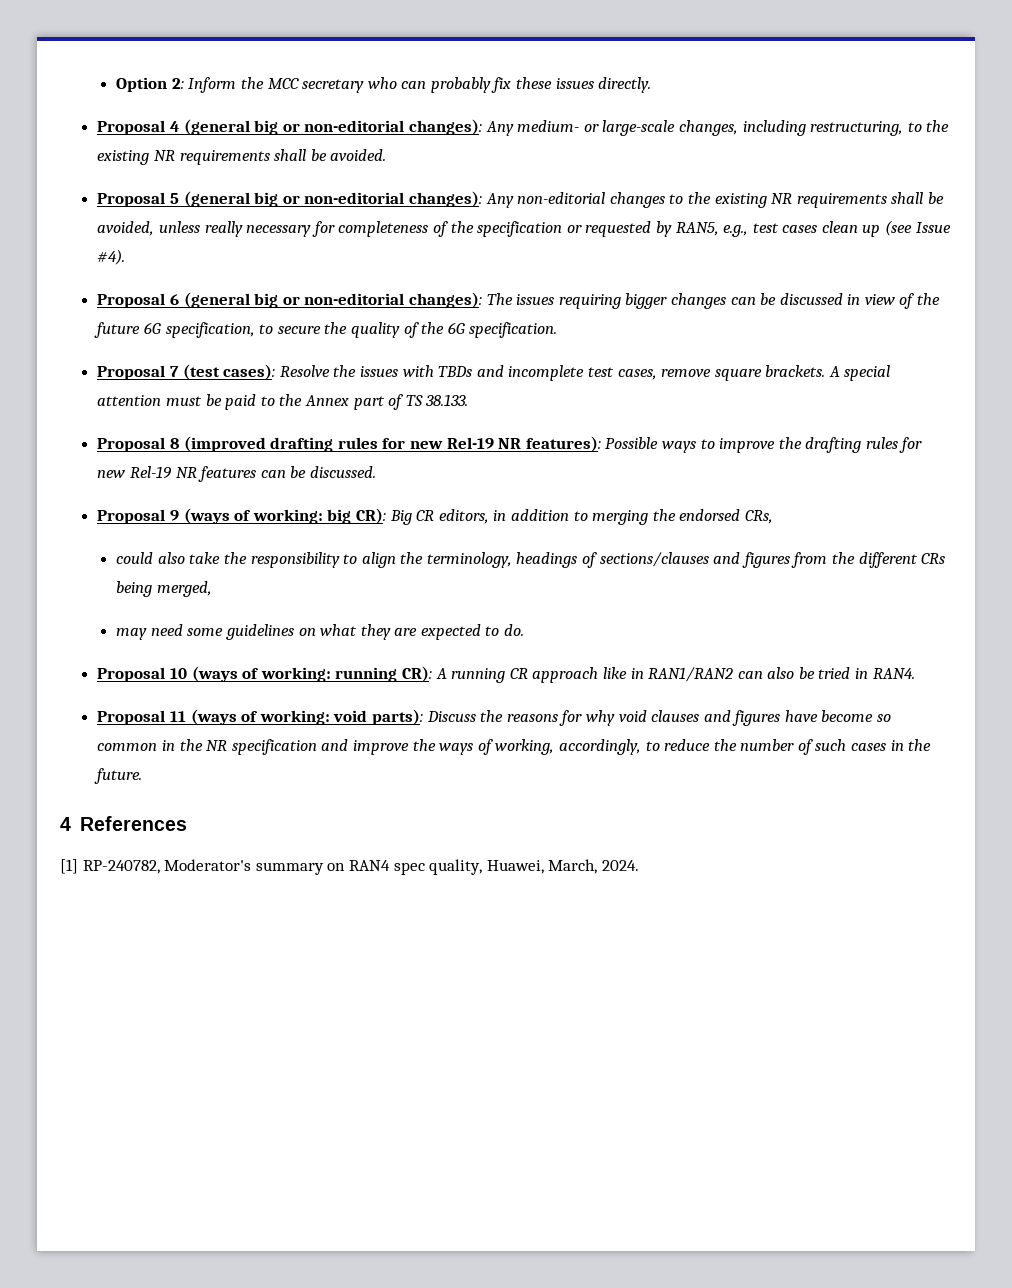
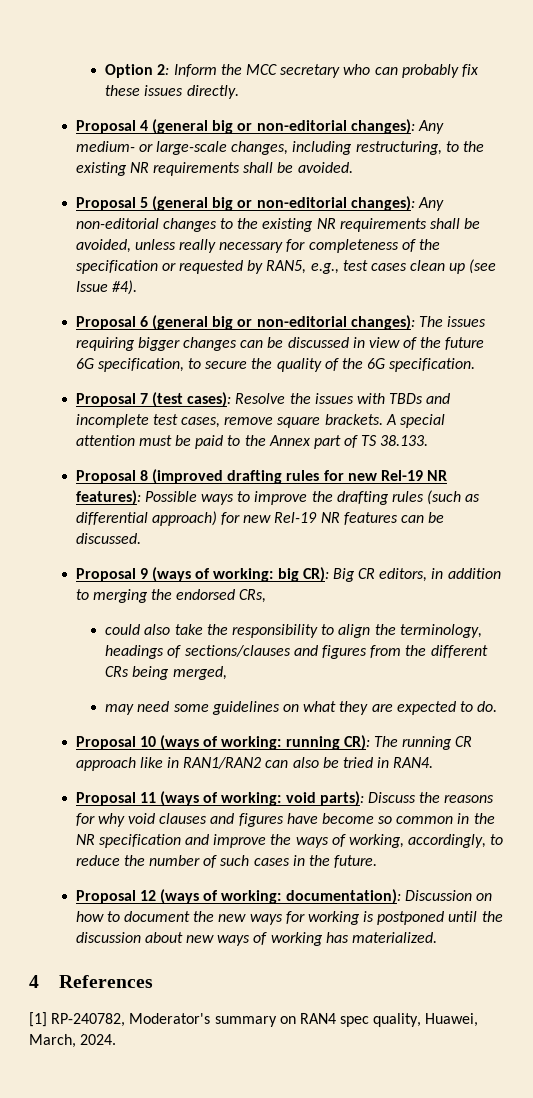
(898, 443) none -> [427,490,481,505] [75,511,217,526] (such as differential approach)
[435,668,447,679] A -> [373,736,398,747] The
(143, 776) none -> [75,889,492,904] [75,911,503,925] [75,932,437,946] // Proposal 12 (ways of working: documentation): Discussion on how to document the new ways for working is postponed until the discussion about new ways of working has materialized.

